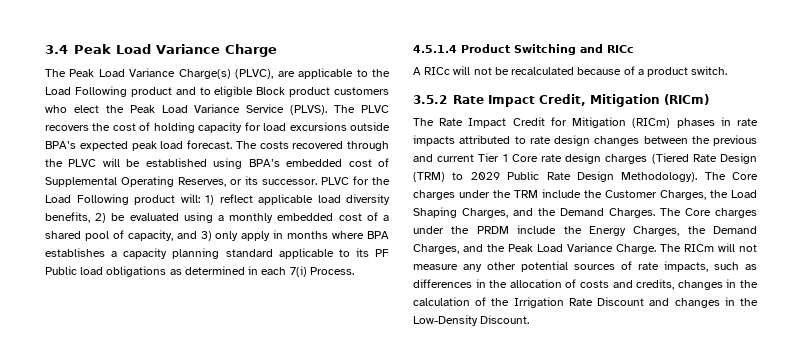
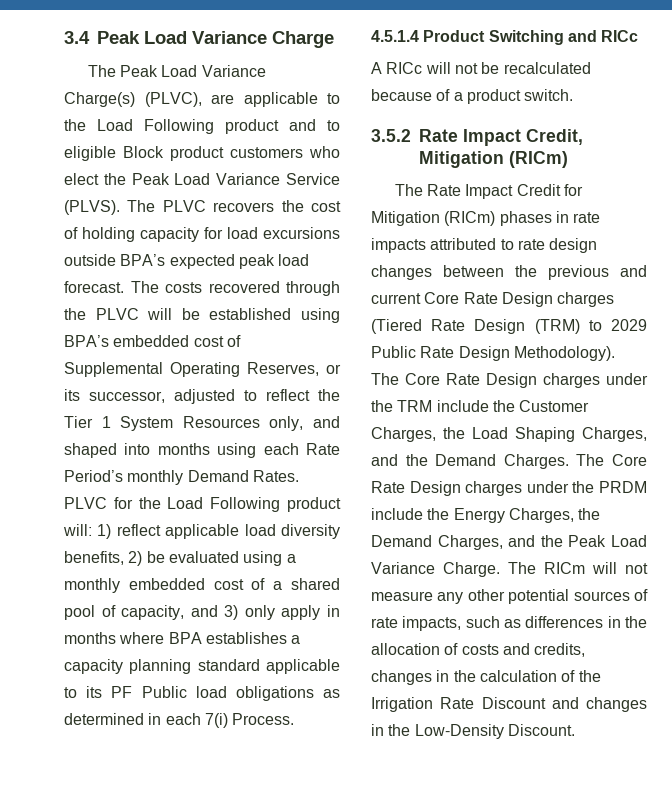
[262,179,317,185] successor. -> [89,389,340,404] [64,416,340,431] [64,443,340,458] [64,470,299,485] successor, adjusted to reflect the Tier 1 System Resources only, and shaped into months using each Rate Period’s monthly Demand Rates.
[478,153,602,164] Tier 1 Core rate design -> [424,292,553,307] Core Rate Design
(758, 176) none -> [446,373,537,388] Rate Design
(711, 212) none -> [371,481,461,496] Rate Design

